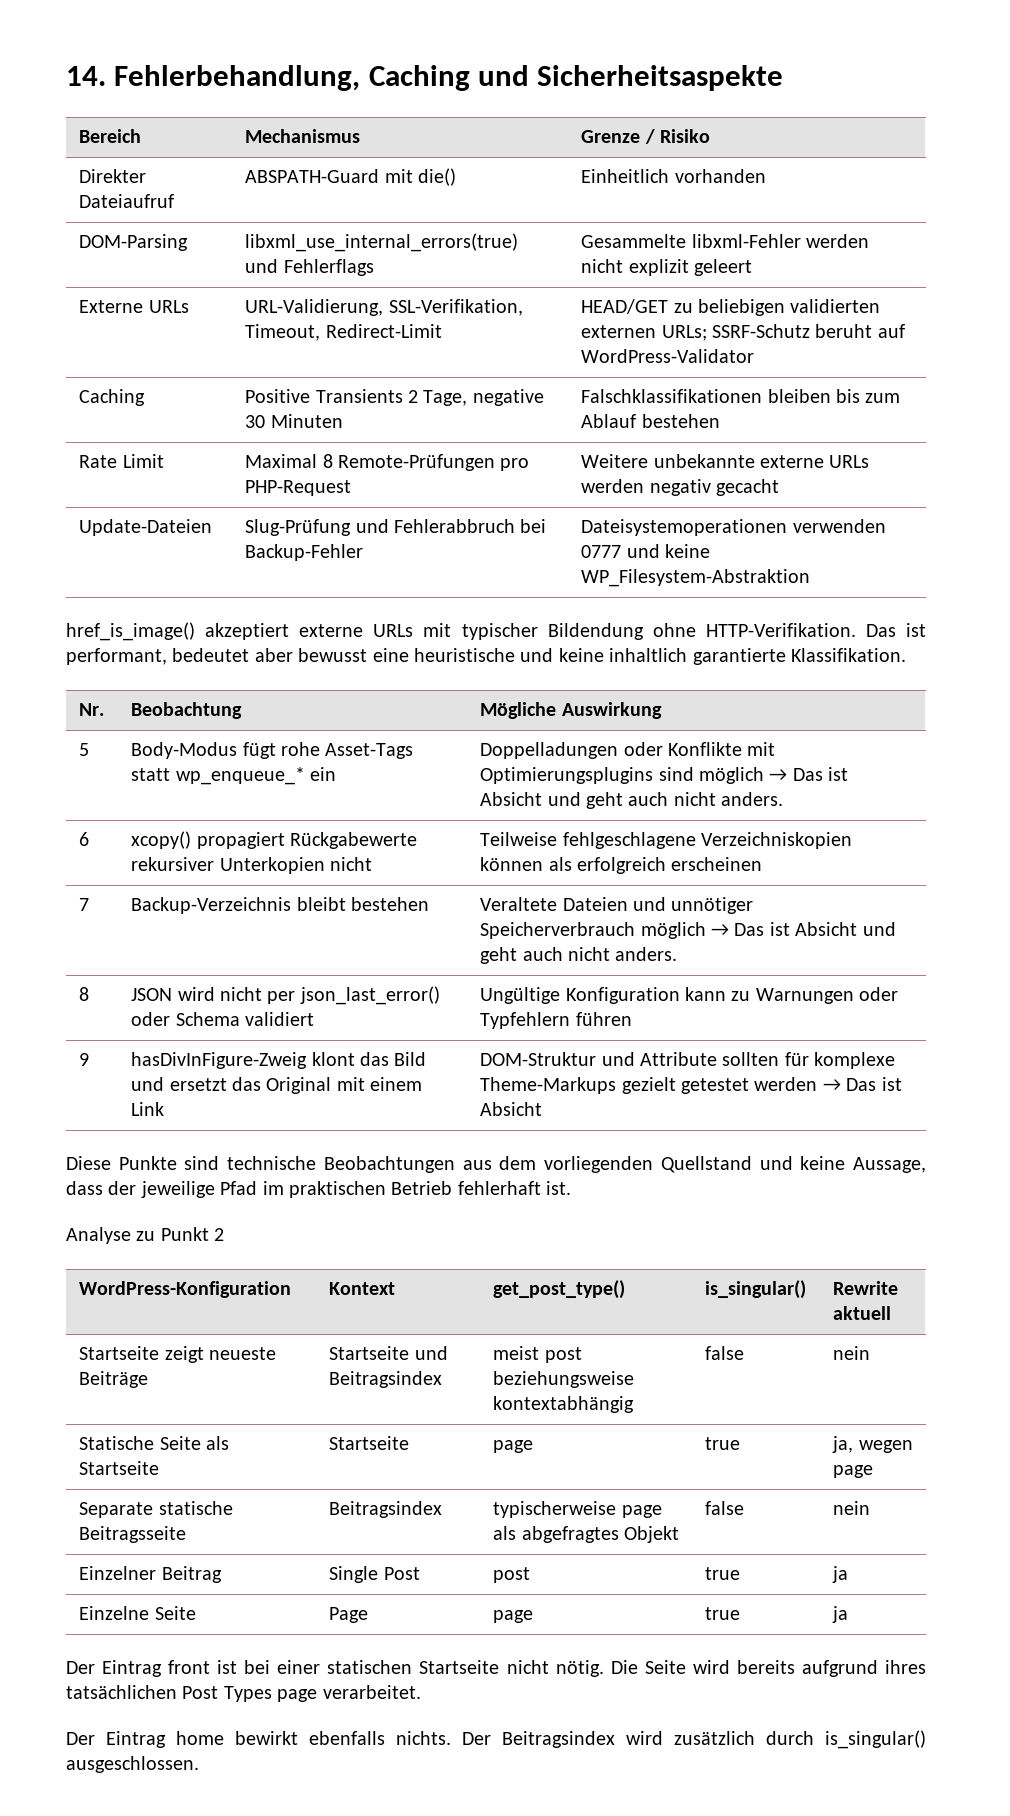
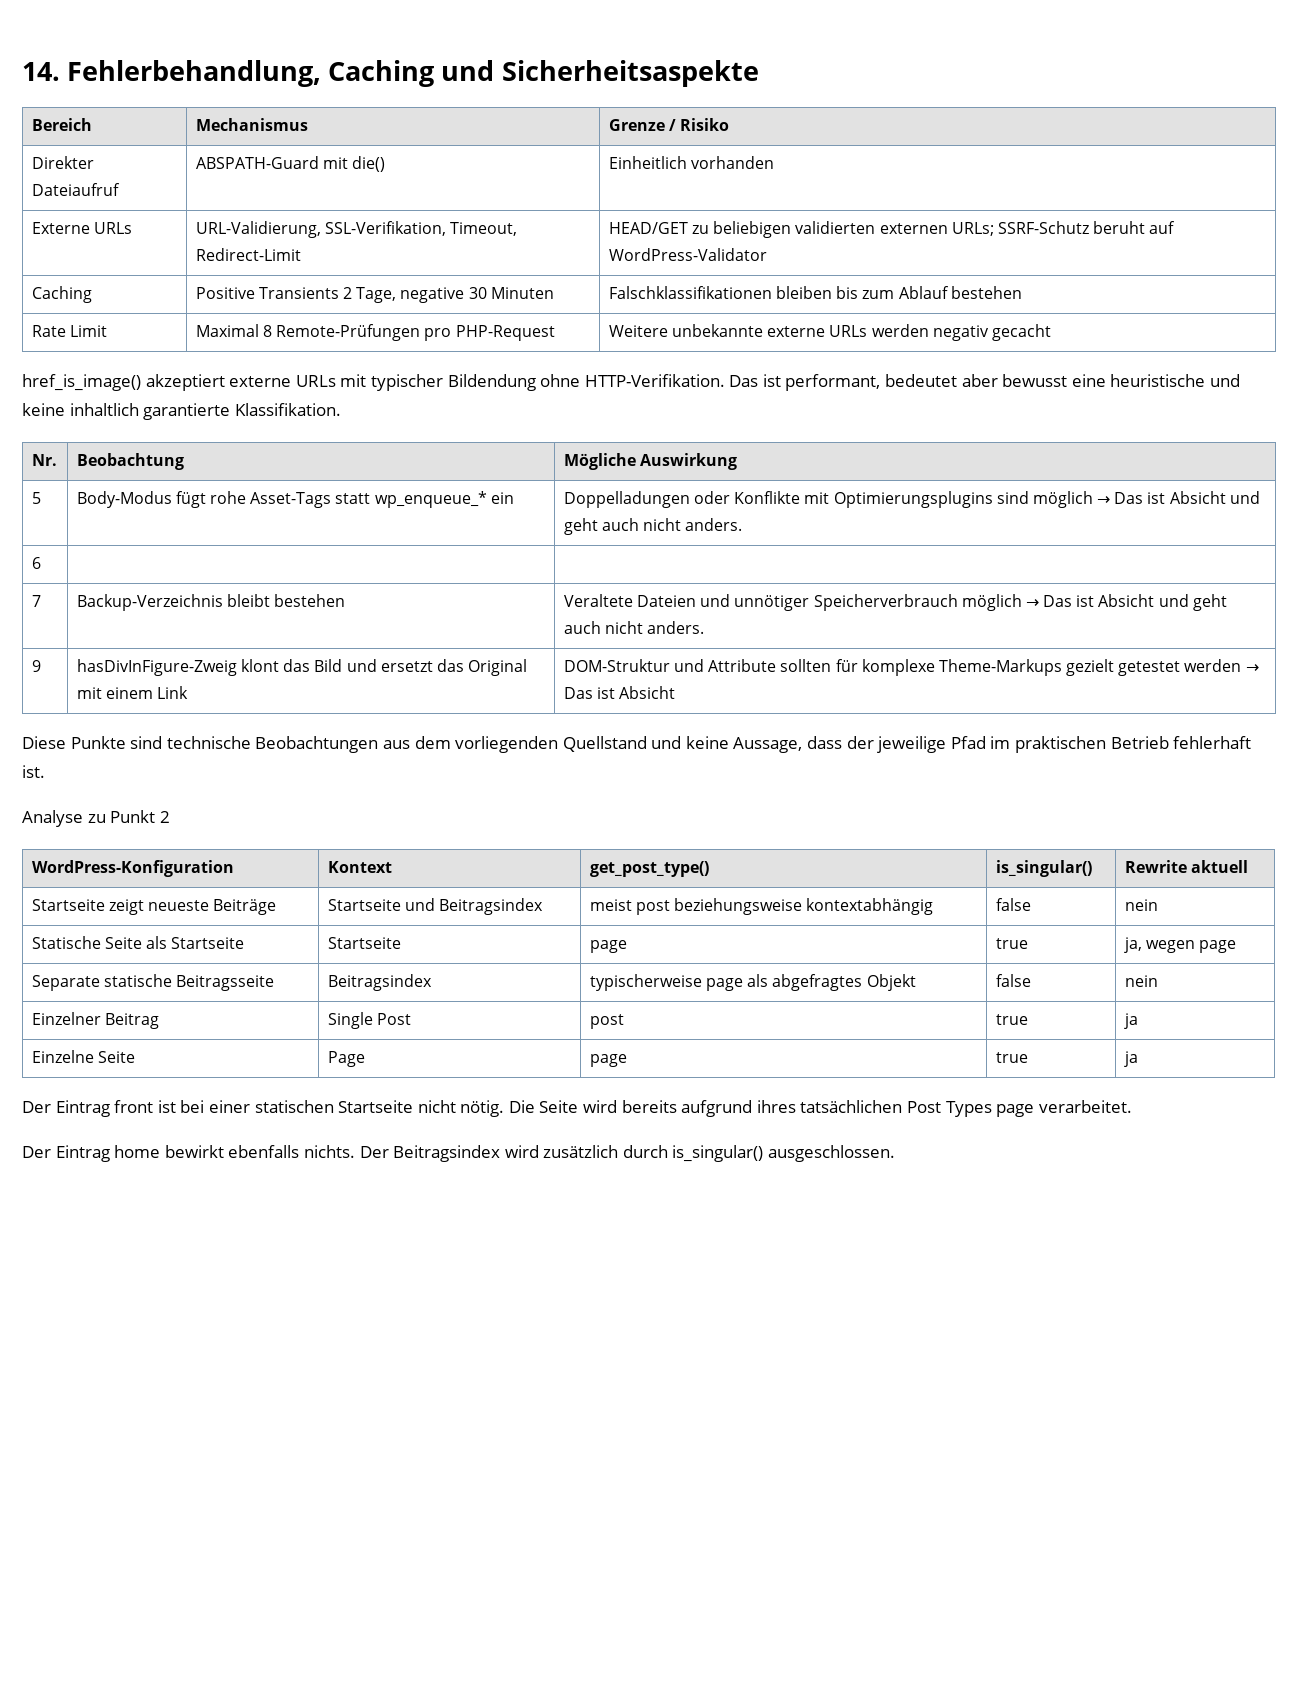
[79,234,189,251] [245,233,519,252] [245,259,374,276] [581,234,870,248] [581,259,753,276] // DOM-Parsing | libxml_use_internal_errors(true) und Fehlerflags | Gesammelte libxml-Fehler werden nicht explizit geleert -> (774, 162) none
[79,519,213,536] [245,519,547,536] [245,544,364,561] [581,519,886,536] [581,544,711,558] [581,569,811,587] // Update-Dateien | Slug-Prüfung und Fehlerabbruch bei Backup-Fehler | Dateisystemoperationen verwenden 0777 und keine WP_Filesystem-Abstraktion -> (1051, 332) none
[131,831,418,849] [131,857,373,874] [480,832,853,849] [480,857,763,874] xcopy() propagiert Rückgabewerte rekursiver Unterkopien nicht | Teilweise fehlgeschlagene Verzeichniskopien können als erfolgreich erscheinen -> (41, 563) |
[79,987,90,1001] [131,986,440,1005] [131,1012,315,1026] [480,987,899,1004] [480,1012,632,1029] // 8 | JSON wird nicht per json_last_error() oder Schema validiert | Ungültige Konfiguration kann zu Warnungen oder Typfehlern führen -> (705, 627) none

